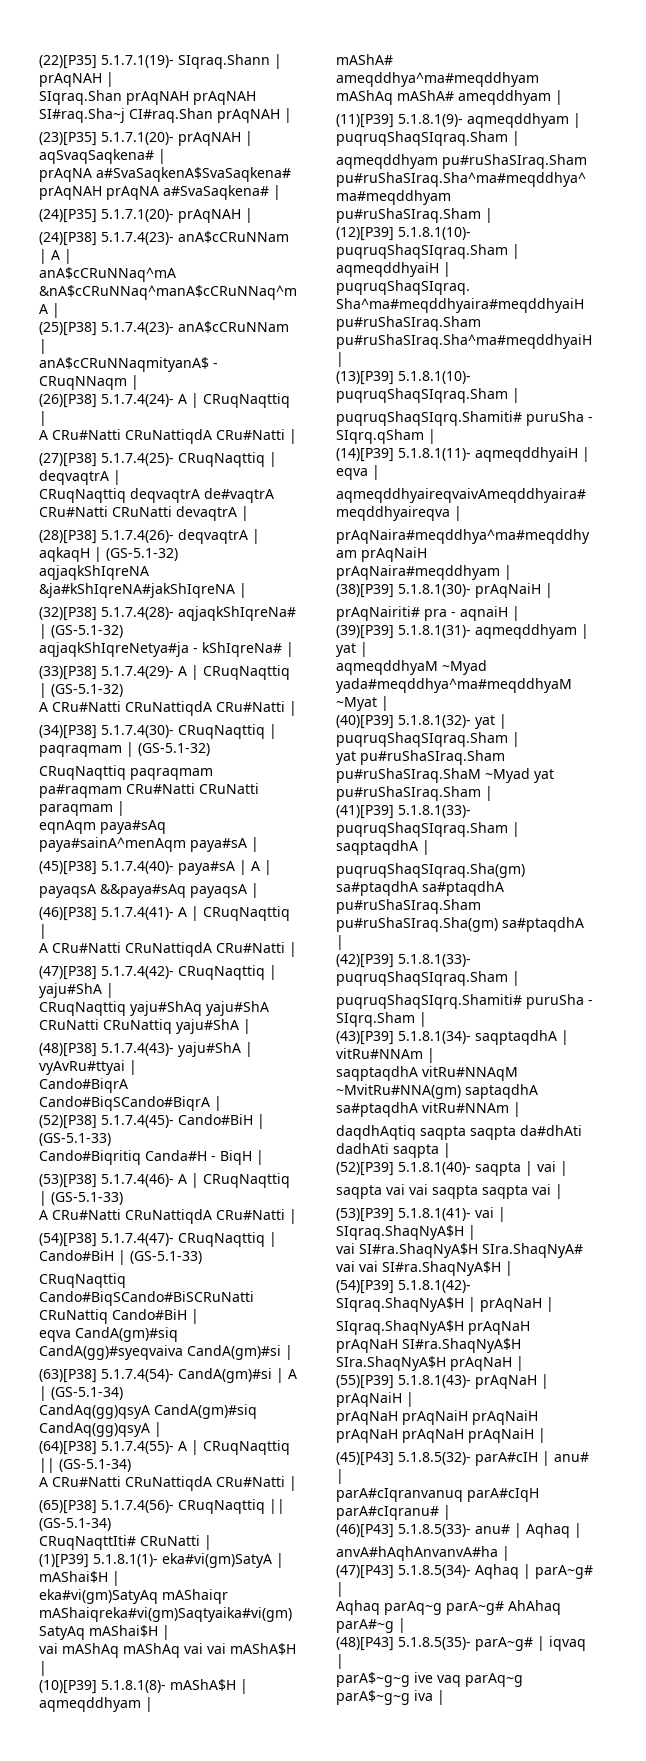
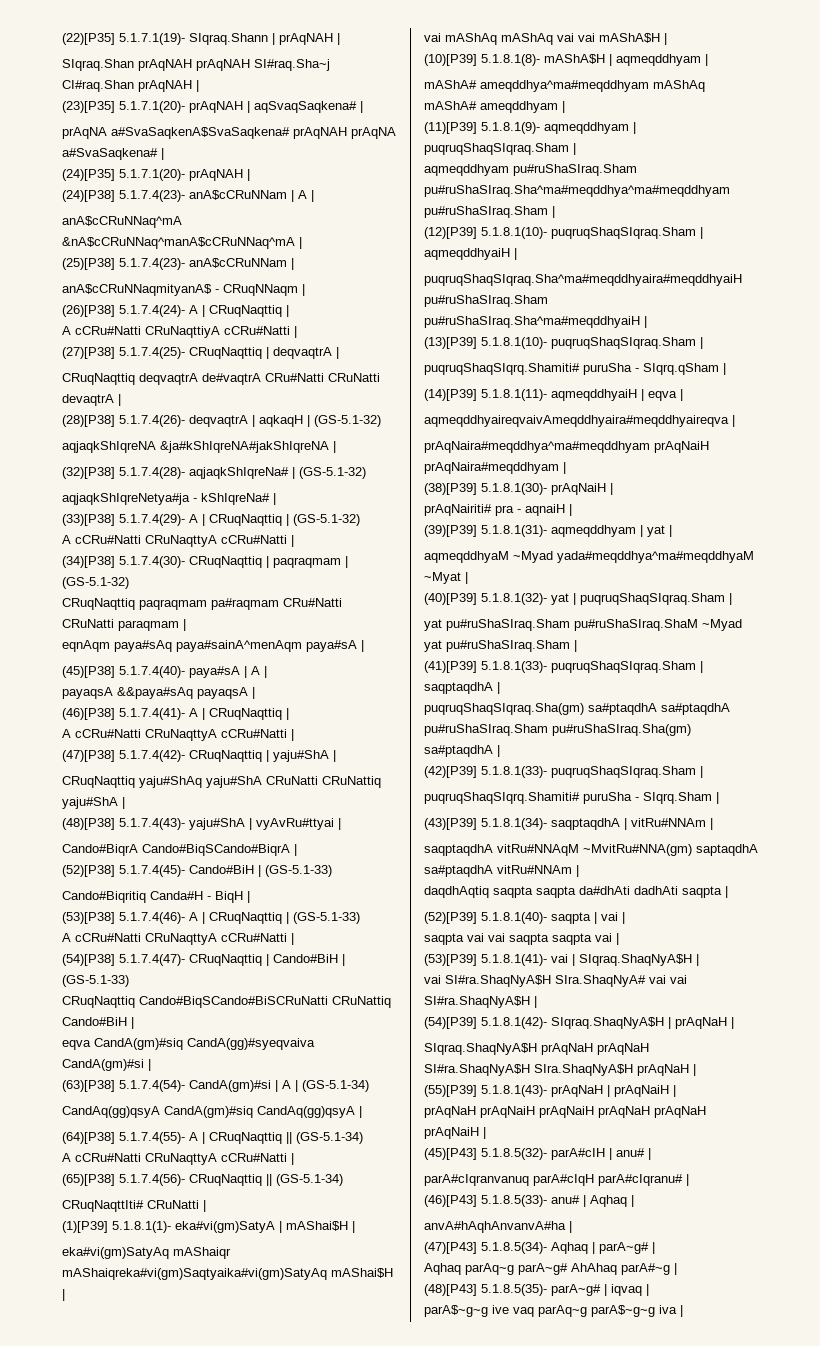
[52,429,285,444] CRu#Natti CRuNattiqdA CRu#Natti -> [75,326,290,338] cCRu#Natti CRuNaqttiyA cCRu#Natti
[52,701,285,716] CRu#Natti CRuNattiqdA CRu#Natti -> [75,535,287,547] cCRu#Natti CRuNaqttyA cCRu#Natti
[52,942,285,957] CRu#Natti CRuNattiqdA CRu#Natti -> [75,729,287,741] cCRu#Natti CRuNaqttyA cCRu#Natti
[52,1209,285,1224] CRu#Natti CRuNattiqdA CRu#Natti -> [75,933,287,945] cCRu#Natti CRuNaqttyA cCRu#Natti
[52,1476,285,1491] CRu#Natti CRuNattiqdA CRu#Natti -> [75,1153,287,1165] cCRu#Natti CRuNaqttyA cCRu#Natti

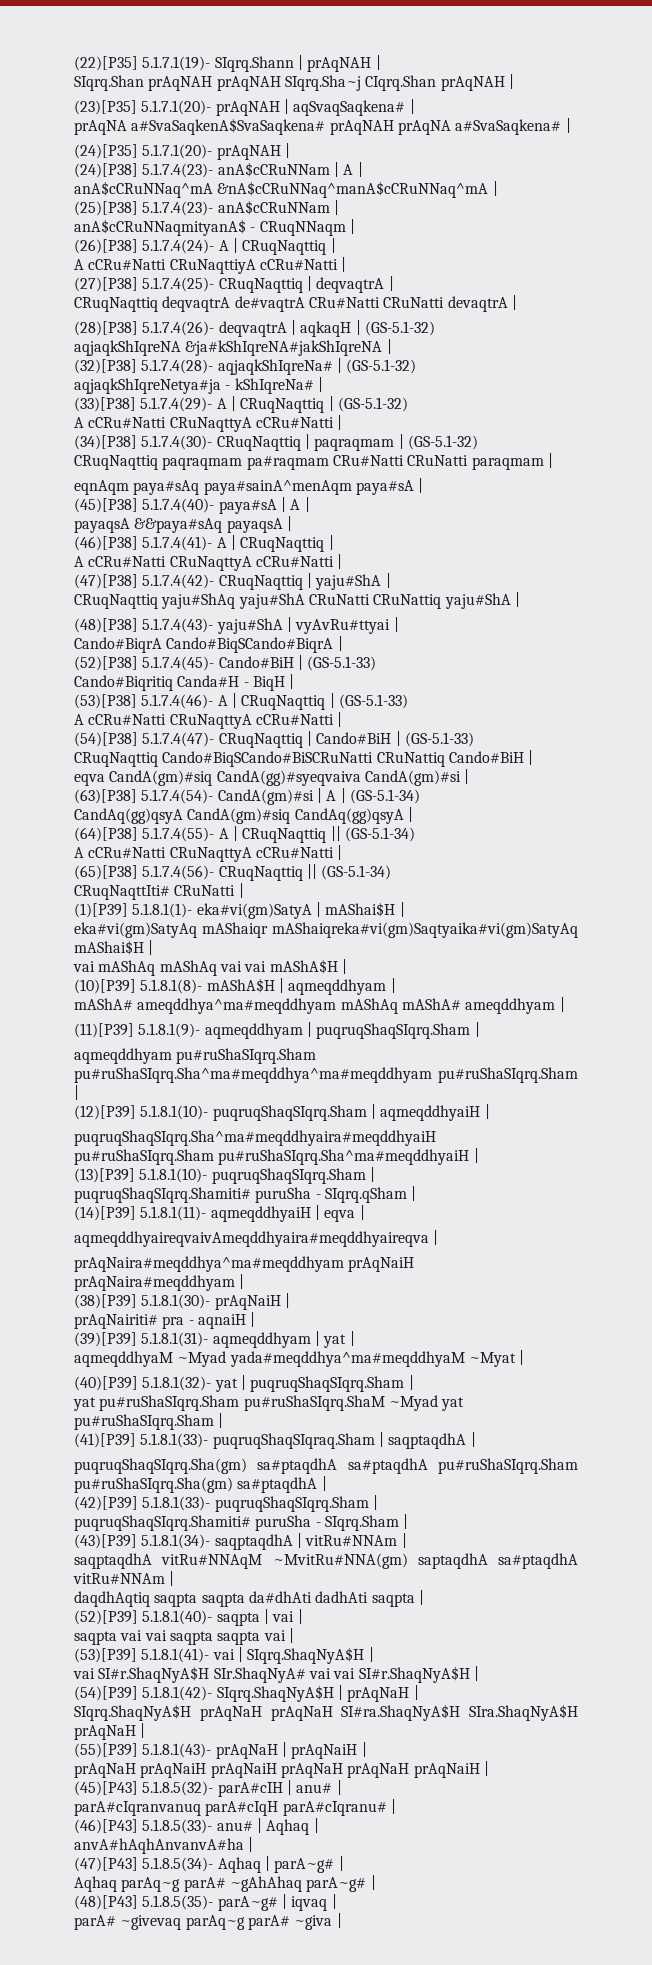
[189,33,268,45] SIqraq.Shann -> [214,56,294,72] SIqrq.Shann
[62,59,134,71] SIqraq.Shan -> [74,75,144,91] SIqrq.Shan
[254,59,330,71] [62,80,134,92] SI#raq.Sha~j CI#raq.Shan -> [284,75,437,91] SIqrq.Sha~j CIqrq.Shan
[424,143,569,155] puqruqShaqSIqraq.Sham -> [316,1023,471,1039] puqruqShaqSIqrq.Sham
[513,164,637,176] [424,185,730,197] [424,206,548,218] pu#ruShaSIraq.Sham pu#ruShaSIraq.Sha^ma#meqddhya^ma#meqddhyam pu#ruShaSIraq.Sham -> [176,1048,317,1064] [74,1067,578,1083] pu#ruShaSIqrq.Sham pu#ruShaSIqrq.Sha^ma#meqddhya^ma#meqddhyam pu#ruShaSIqrq.Sham
[551,227,696,239] puqruqShaqSIqraq.Sham -> [212,1105,367,1121] puqruqShaqSIqrq.Sham
[424,274,742,286] [424,295,548,307] [424,316,640,328] puqruqShaqSIqraq.Sha^ma#meqddhyaira#meqddhyaiH pu#ruShaSIraq.Sham pu#ruShaSIraq.Sha^ma#meqddhyaiH -> [74,1130,436,1146] [74,1149,470,1165] puqruqShaqSIqrq.Sha^ma#meqddhyaira#meqddhyaiH pu#ruShaSIqrq.Sham pu#ruShaSIqrq.Sha^ma#meqddhyaiH
[551,337,696,349] puqruqShaqSIqraq.Sham -> [211,1168,366,1184] puqruqShaqSIqrq.Sham
[580,593,725,605] puqruqShaqSIqraq.Sham -> [250,1376,405,1392] puqruqShaqSIqrq.Sham
[446,619,698,631] pu#ruShaSIraq.Sham pu#ruShaSIraq.ShaM -> [99,1395,385,1411] pu#ruShaSIqrq.Sham pu#ruShaSIqrq.ShaM
[446,640,570,652] pu#ruShaSIraq.Sham -> [74,1414,214,1430] pu#ruShaSIqrq.Sham
[424,703,584,715] puqruqShaqSIqraq.Sha(gm) -> [74,1458,247,1474] puqruqShaqSIqrq.Sha(gm)
[424,724,691,736] pu#ruShaSIraq.Sham pu#ruShaSIraq.Sha(gm) -> [438,1458,578,1474] [74,1477,233,1493] pu#ruShaSIqrq.Sham pu#ruShaSIqrq.Sha(gm)
[551,766,696,778] puqruqShaqSIqraq.Sham -> [214,1496,369,1512] puqruqShaqSIqrq.Sham
[579,954,699,966] [424,975,687,987] [424,996,530,1008] SIqraq.ShaqNyA$H | // vai SI#ra.ShaqNyA$H SIra.ShaqNyA# vai vai SI#ra.ShaqNyA$H -> [247,1647,374,1664] [73,1666,470,1683] SIqrq.ShaqNyA$H | // vai SI#r.ShaqNyA$H SIr.ShaqNyA# vai vai SI#r.ShaqNyA$H
[551,1017,664,1029] SIqraq.ShaqNyA$H -> [216,1685,334,1702] SIqrq.ShaqNyA$H
[424,1043,537,1055] SIqraq.ShaqNyA$H -> [74,1704,191,1721] SIqrq.ShaqNyA$H
[518,1263,670,1275] parA~g# AhAhaq parA#~g -> [183,1876,367,1892] parA# ~gAhAhaq parA~g#
[424,1305,677,1317] parA$~g~g ive vaq parAq~g parA$~g~g iva -> [74,1915,333,1930] parA# ~givevaq parAq~g parA# ~giva

